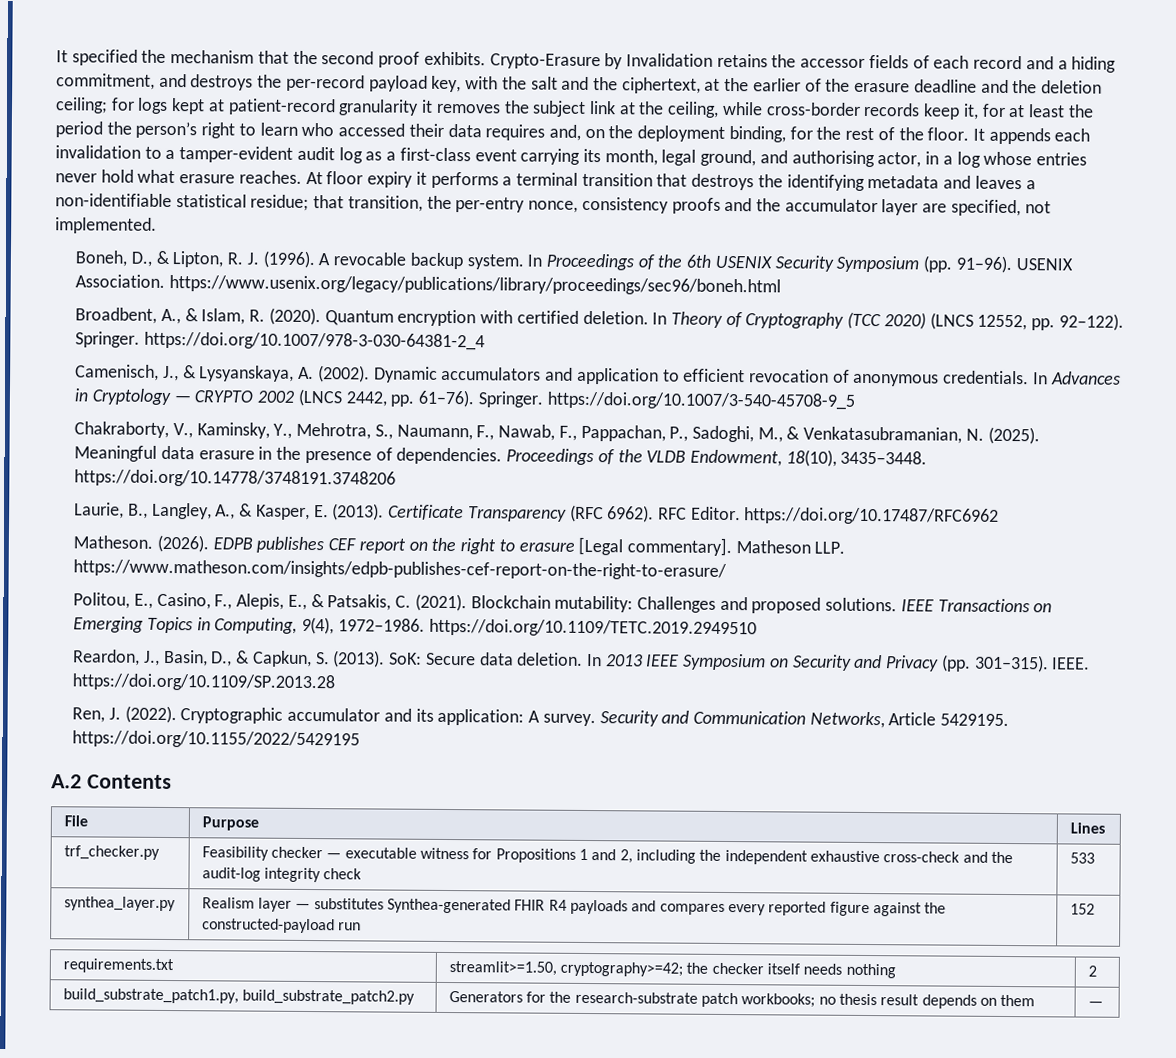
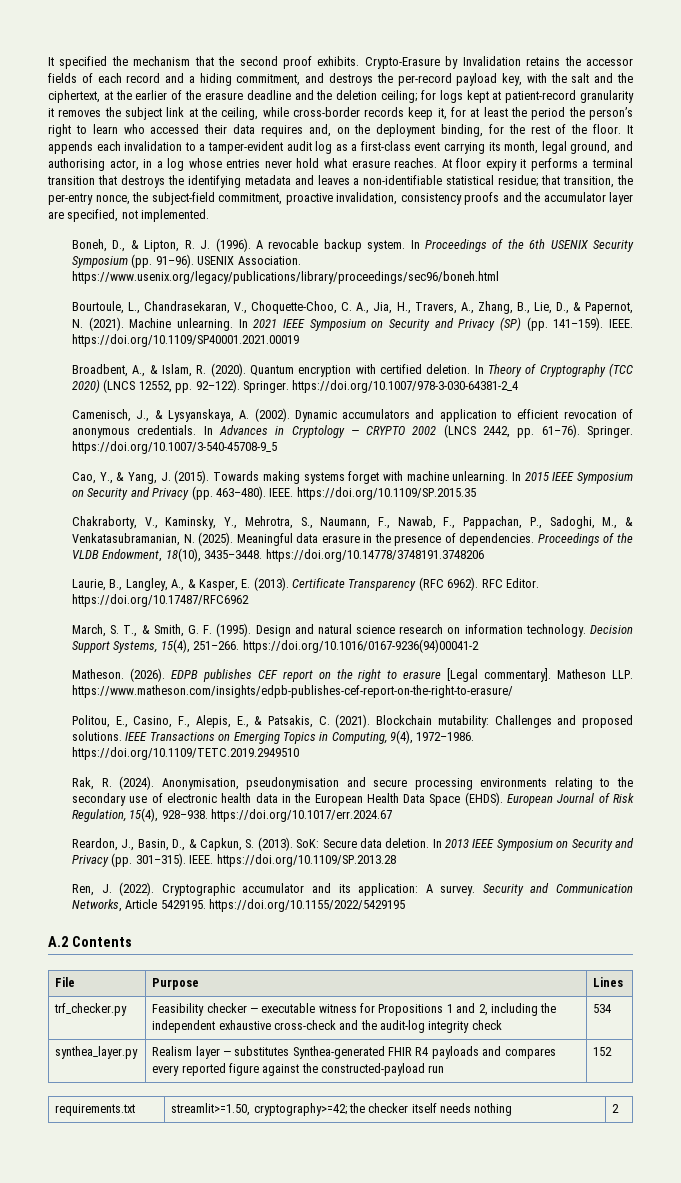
(579, 206) none -> [132,192,397,205] the subject-field commitment, proactive invalidation,
(782, 285) none -> [72,301,633,314] [72,317,633,331] [72,334,300,347] // Bourtoule, L., Chandrasekaran, V., Choquette-Choo, C. A., Jia, H., Travers, A., Zhang, B., Lie, D., & Papernot, N. (2021). Machine unlearning. In 2021 IEEE Symposium on Security and Privacy (SP) (pp. 141–159). IEEE. https://doi.org/10.1109/SP40001.2021.00019
(855, 400) none -> [72,470,633,484] [72,486,476,500] // Cao, Y., & Yang, J. (2015). Towards making systems forget with machine unlearning. In 2015 IEEE Symposium on Security and Privacy (pp. 463–480). IEEE. https://doi.org/10.1109/SP.2015.35
(1000, 516) none -> [72,623,633,637] [72,639,479,653] // March, S. T., & Smith, G. F. (1995). Design and natural science research on information technology. Decision Support Systems, 15(4), 251–266. https://doi.org/10.1016/0167-9236(94)00041-2
(757, 628) none -> [72,776,633,790] [72,792,634,806] [72,808,393,822] // Rak, R. (2024). Anonymisation, pseudonymisation and secure processing environments relating to the secondary use of electronic health data in the European Health Data Space (EHDS). European Journal of Risk Regulation, 15(4), 928–938. https://doi.org/10.1017/err.2024.67
[1069,852,1095,864] 533 -> [593,1004,612,1013] 534
[62,988,416,1005] [448,991,1036,1009] [1087,1001,1103,1007] // build_substrate_patch1.py, build_substrate_patch2.py | Generators for the research-substrate patch workbooks; no thesis result depends on them | — -> (620, 1108) none

